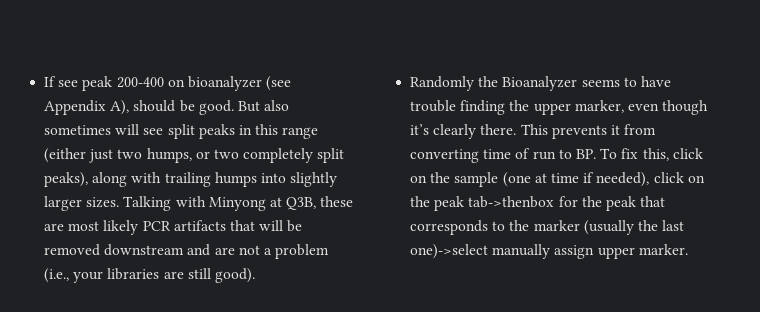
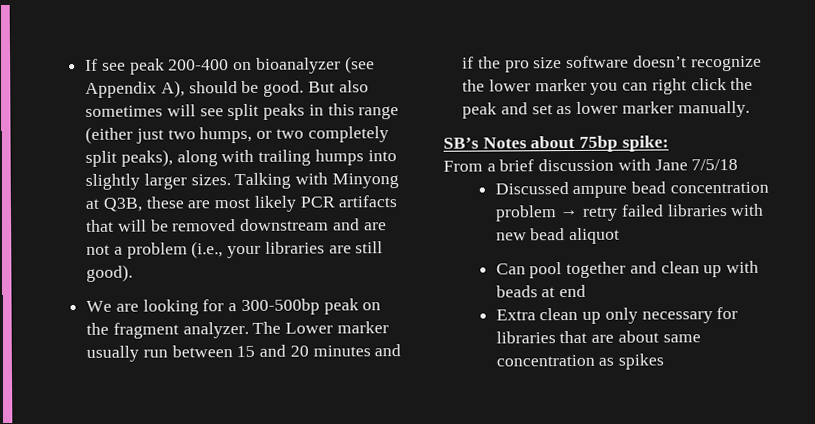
[410,76,671,91] [410,100,709,115] [410,124,657,139] [410,148,703,163] [410,172,705,187] [410,196,666,211] [410,220,685,235] [410,244,688,259] Randomly the Bioanalyzer seems to have trouble finding the upper marker, even though it’s clearly there. This prevents it from converting time of run to BP. To fix this, click on the sample (one at time if needed), click on the peak tab->thenbox for the peak that corresponds to the marker (usually the last one)->select manually assign upper marker. -> [86,298,382,316] [86,321,389,339] [86,344,402,362] [462,55,762,73] [462,77,754,95] [462,100,750,119] [443,135,669,152] [443,158,739,172] [494,181,769,198] [494,203,765,222] [495,227,621,245] [495,260,759,279] [495,284,587,298] [495,306,739,324] [495,330,701,344] [495,353,665,370] We are looking for a 300-500bp peak on the fragment analyzer. The Lower marker usually run between 15 and 20 minutes and if the pro size software doesn’t recognize the lower marker you can right click the peak and set as lower marker manually. // SB’s Notes about 75bp spike: // From a brief discussion with Jane 7/5/18 // Discussed ampure bead concentration problem → retry failed libraries with new bead aliquot // Can pool together and clean up with beads at end // Extra clean up only necessary for libraries that are about same concentration as spikes

